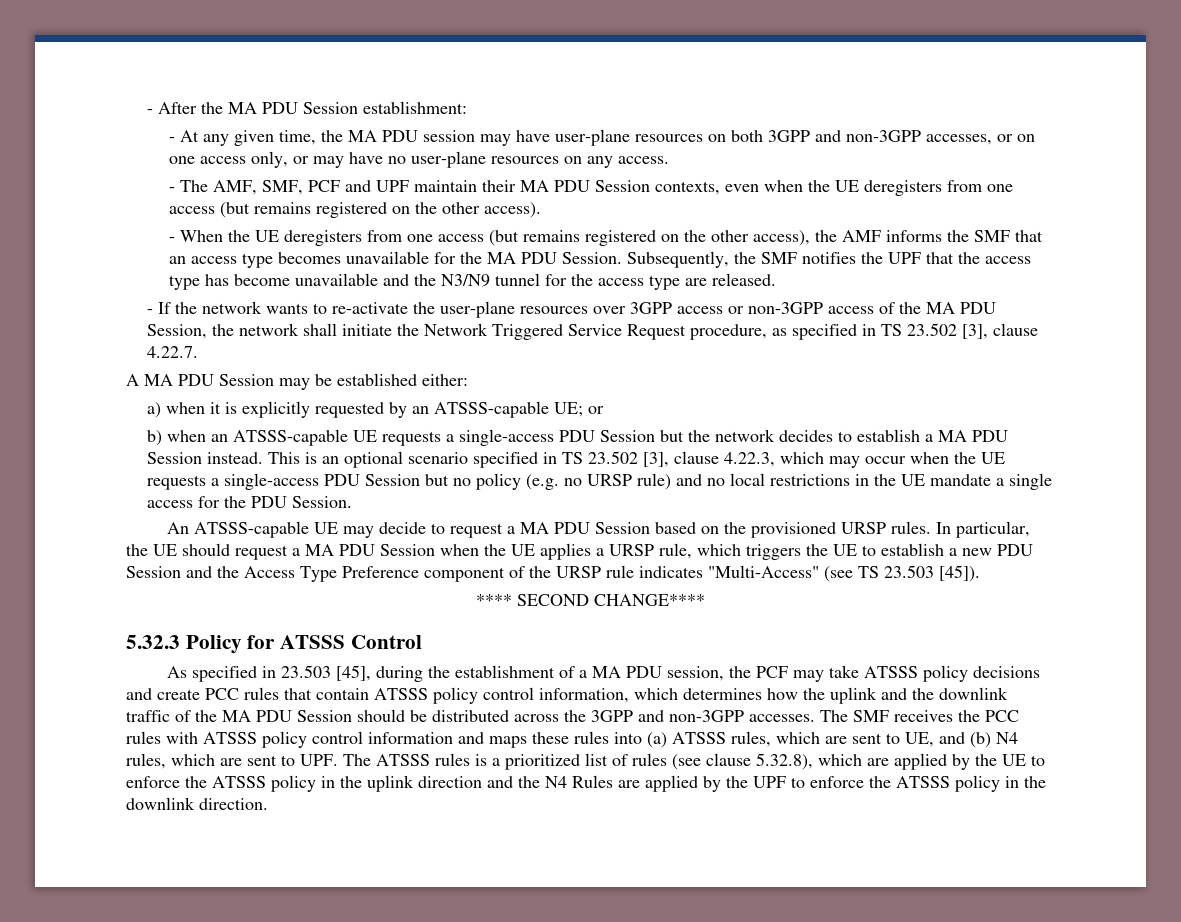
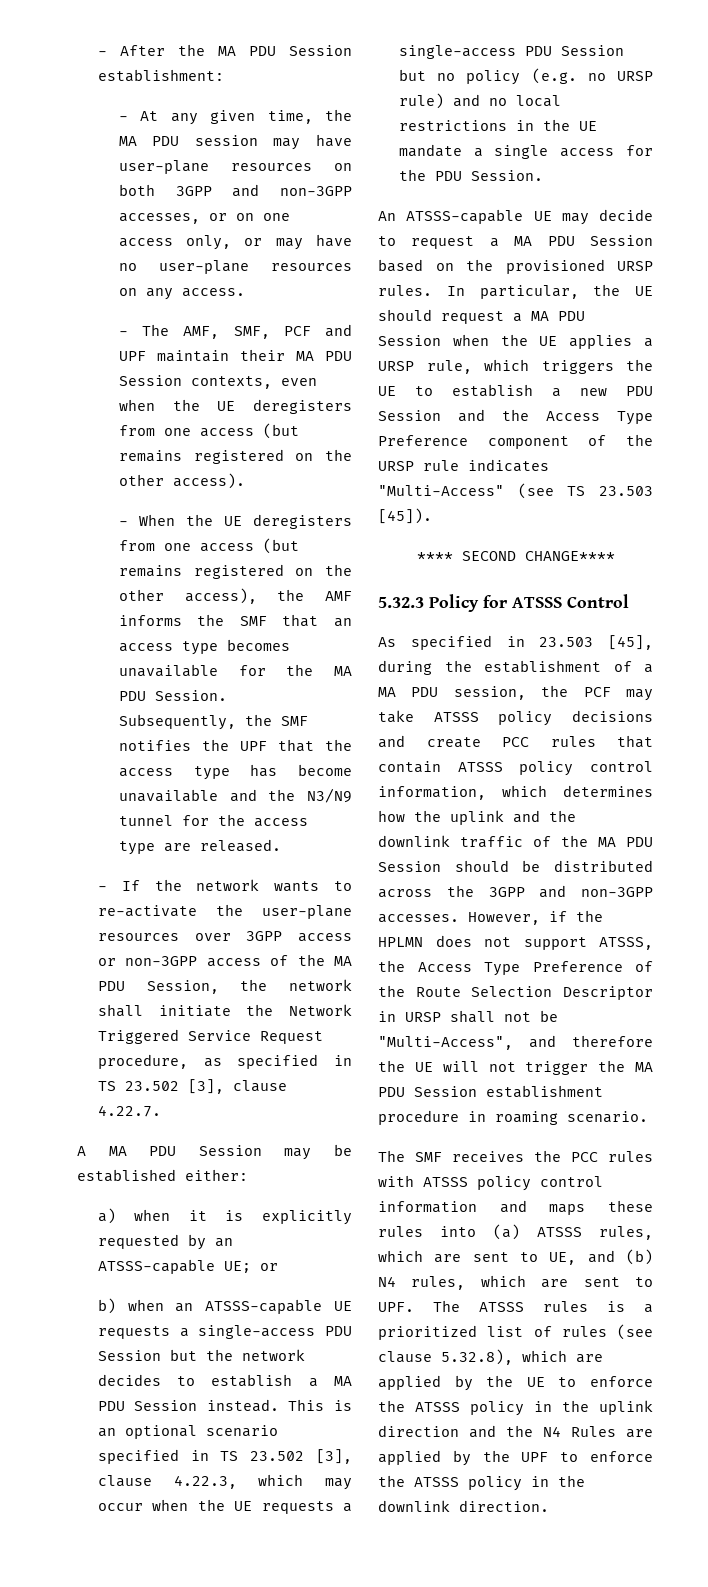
(815, 718) none -> [468,910,603,925] [378,935,653,950] [378,960,653,976] [378,985,653,1000] [378,1010,558,1023] [378,1035,653,1050] [378,1060,653,1075] [378,1085,603,1098] [378,1110,648,1125] However, if the HPLMN does not support ATSSS, the Access Type Preference of the Route Selection Descriptor in URSP shall not be "Multi-Access", and therefore the UE will not trigger the MA PDU Session establishment procedure in roaming scenario. //

